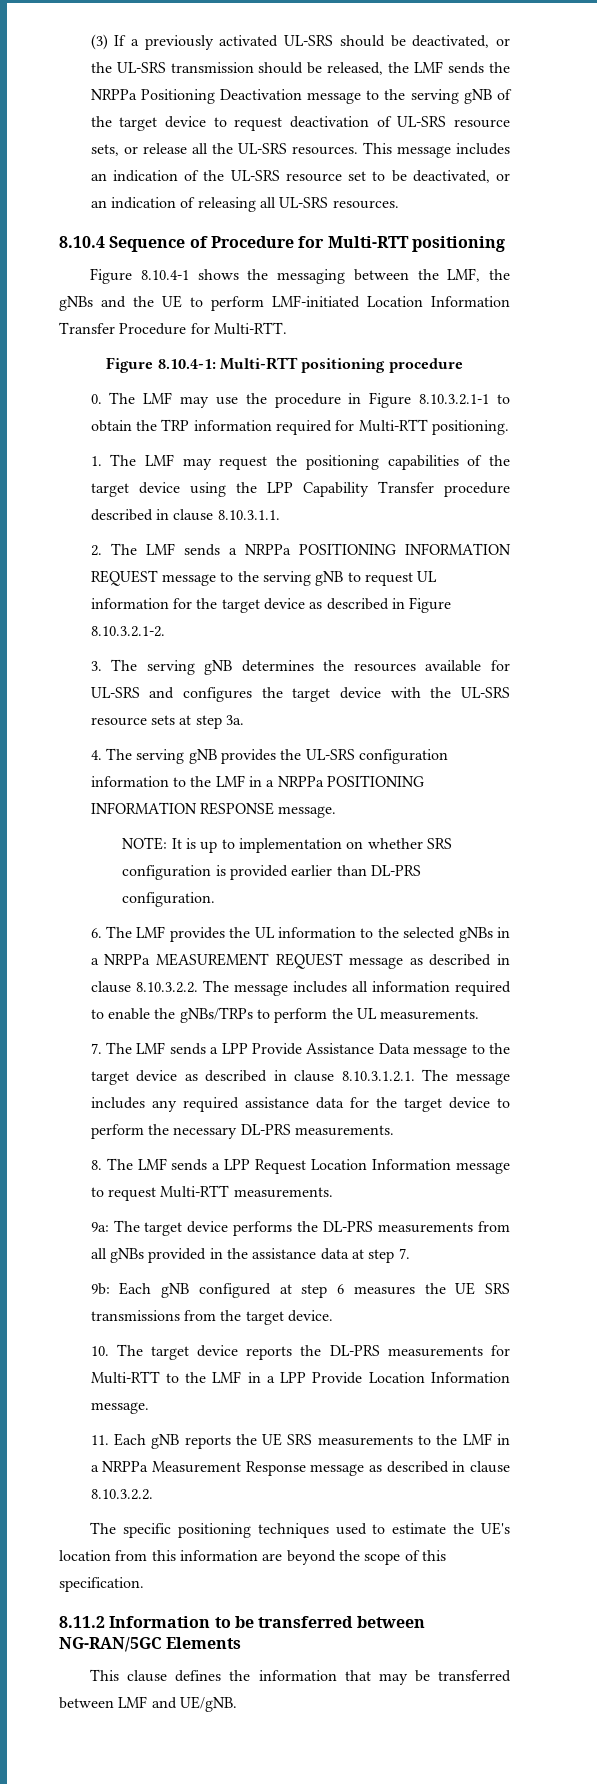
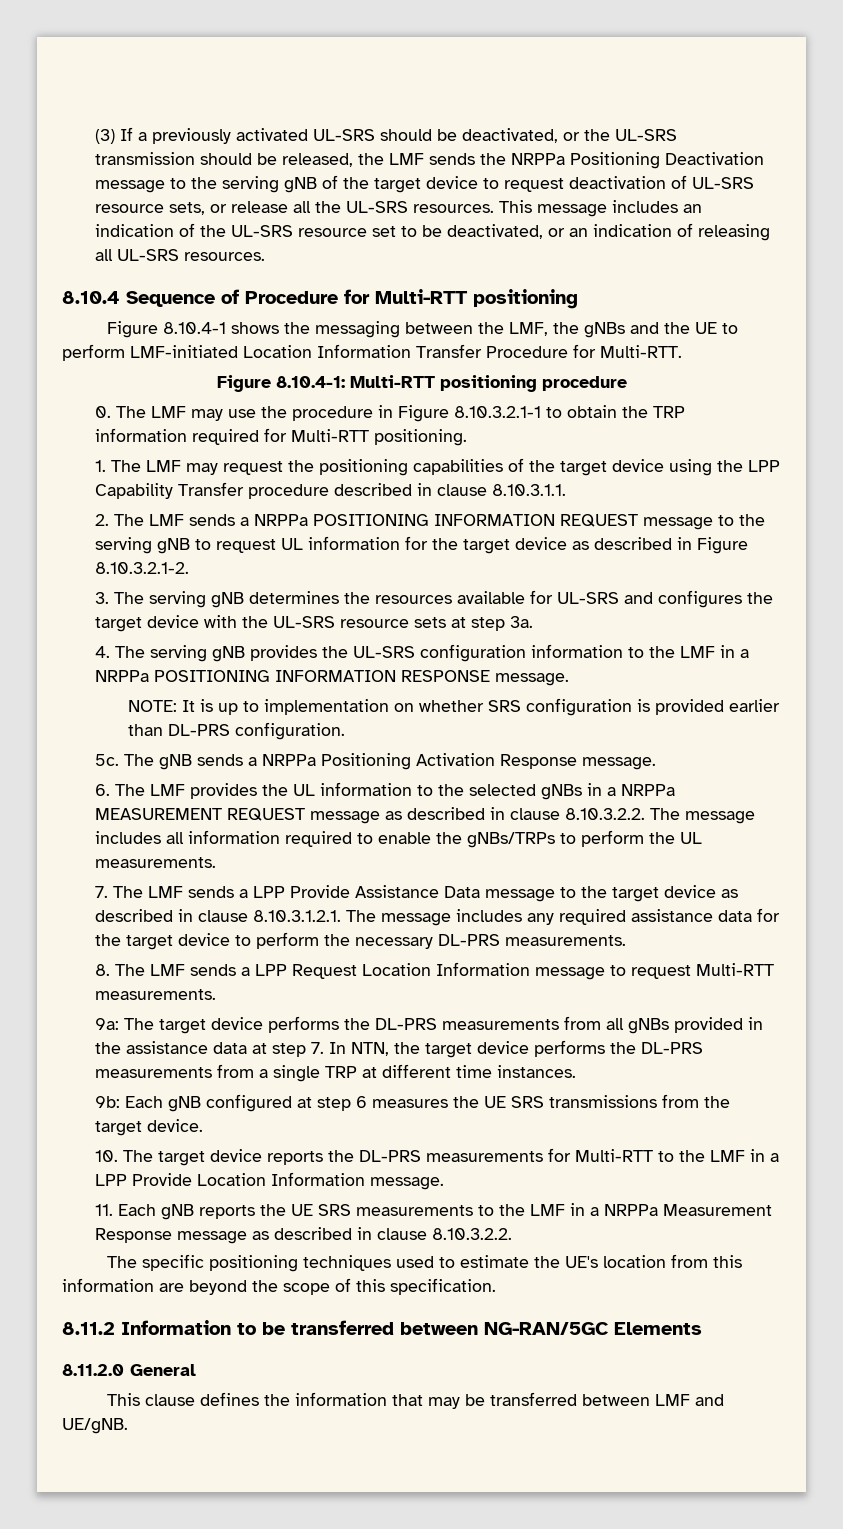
(216, 899) none -> [95,753,657,770] // 5c. The gNB sends a NRPPa Positioning Activation Response message.
(410, 1253) none -> [329,1040,704,1058] [95,1064,577,1082] In NTN, the target device performs the DL-PRS measurements from a single TRP at different time instances.
(242, 1643) none -> [62,1364,196,1376] // 8.11.2.0 General

